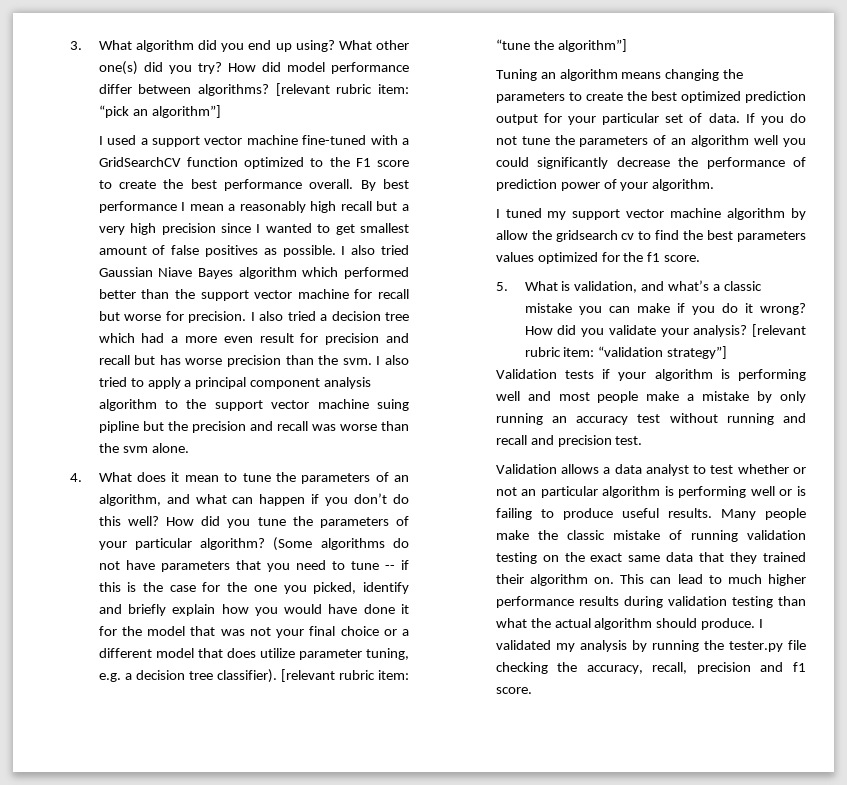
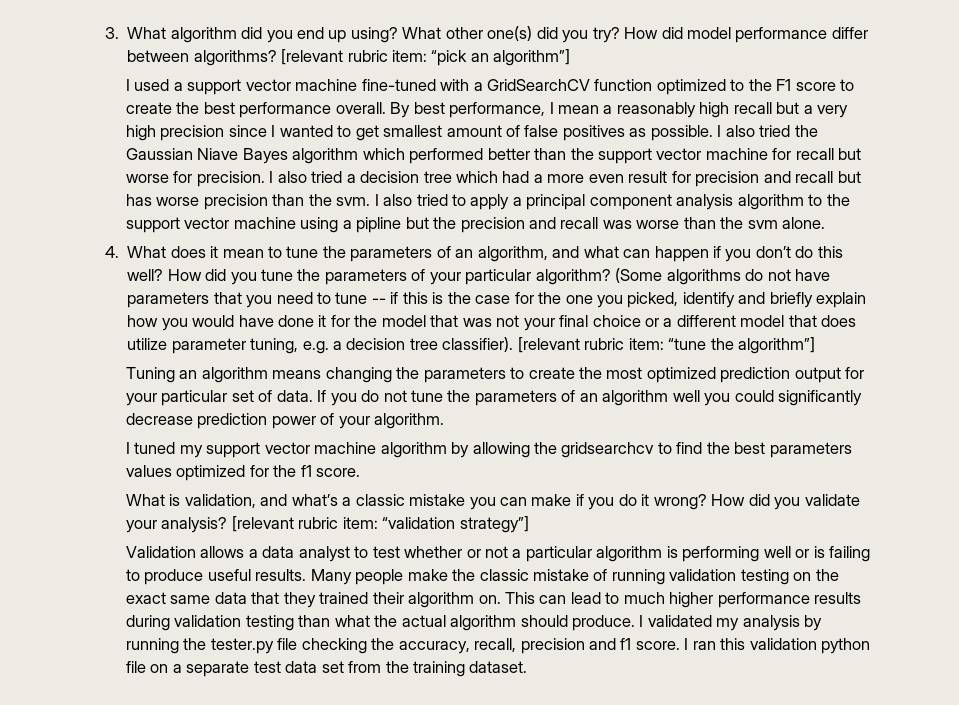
[98,201,177,213] performance -> [449,102,546,118] performance,
(410, 250) none -> [794,125,818,137] the
[377,399,409,411] suing -> [300,217,352,233] using a
[650,91,677,101] best -> [606,367,643,379] most
[678,157,806,169] the performance of -> (193, 419) none
[495,230,635,242] allow the gridsearch cv -> [472,442,655,458] allowing the gridsearchcv
[495,282,508,291] 5. -> (361, 472) none
[495,369,806,381] [495,391,806,403] [495,413,806,425] [495,435,643,447] // Validation tests if your algorithm is performing well and most people make a mistake by only running an accuracy test without running and recall and precision test. -> (529, 524) none
[521,489,537,496] an -> [512,549,522,558] a
(532, 690) none -> [684,638,871,654] [125,661,528,677] I ran this validation python file on a separate test data set from the training dataset.

